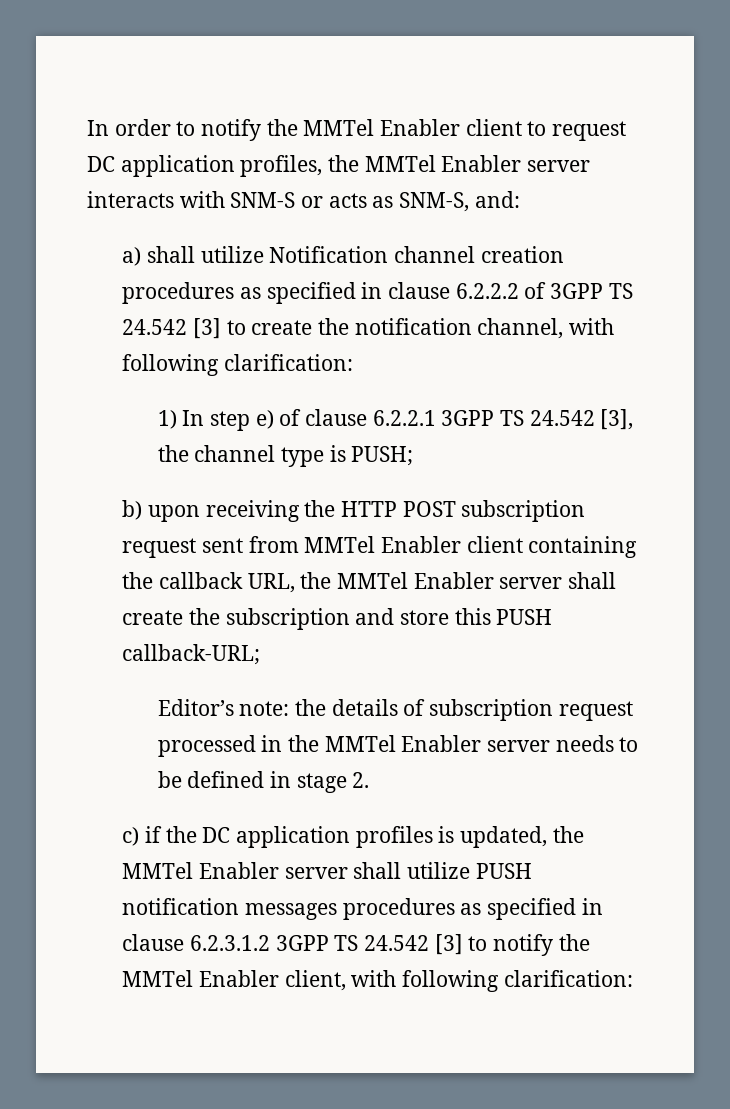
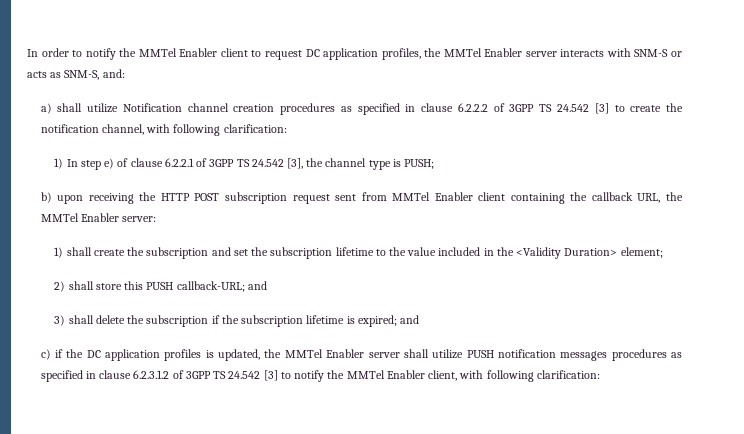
(436, 418) none -> [196,158,208,167] of
[499,577,563,589] server -> [122,216,157,222] [54,247,64,258] server: // 1)
[399,608,553,625] [122,644,261,665] [157,699,633,721] [157,735,639,757] [157,771,370,793] store this PUSH callback-URL; // Editor’s note: the details of subscription request processed in the MMTel Enabler server needs to be defined in stage 2. -> [233,247,663,259] [54,281,267,292] [54,315,420,327] set the subscription lifetime to the value included in the <Validity Duration> element; // 2) shall store this PUSH callback-URL; and // 3) shall delete the subscription if the subscription lifetime is expired; and
(270, 943) none -> [172,370,184,379] of

